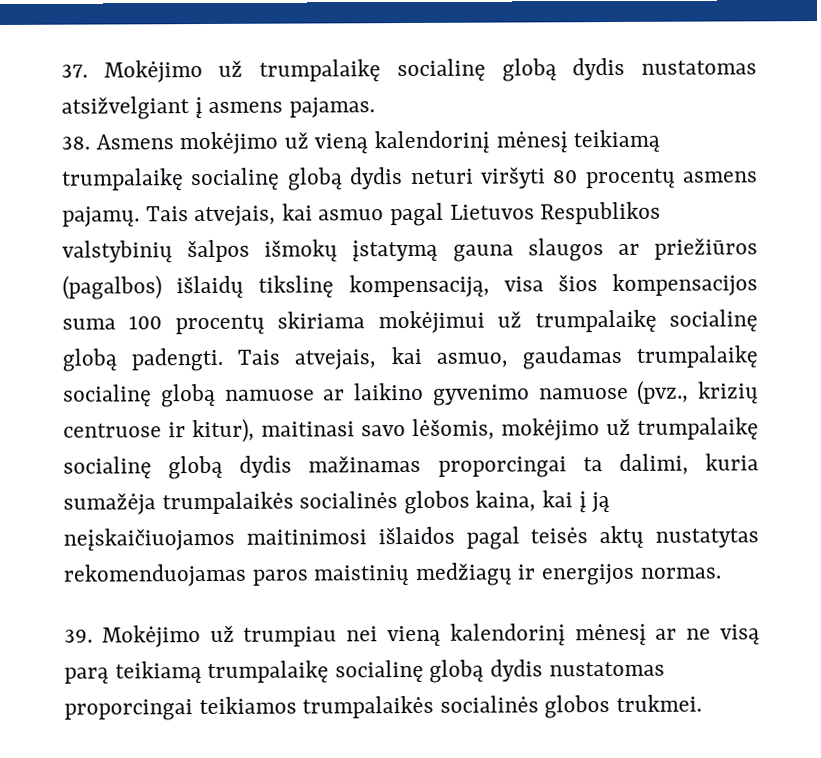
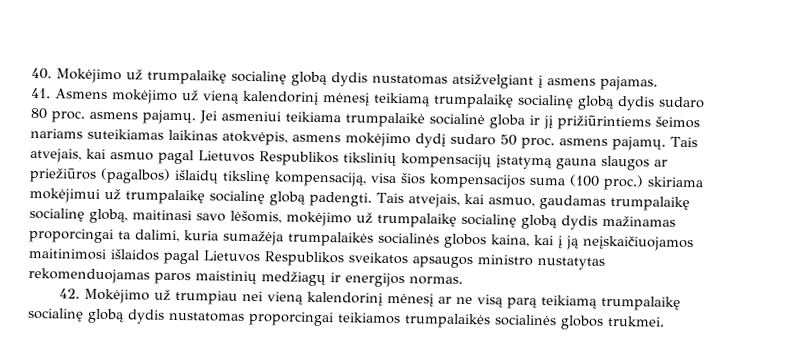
[61,64,88,78] 37. -> [31,67,52,80] 40.
[61,136,90,150] 38. -> [31,87,51,99] 41.
[409,166,676,189] neturi viršyti 80 procentų -> [659,96,705,109] [30,107,700,131] [30,127,555,150] sudaro 80 proc. asmens pajamų. Jei asmeniui teikiama trumpalaikė socialinė globa ir jį prižiūrintiems šeimos nariams suteikiamas laikinas atokvėpis, asmens mokėjimo dydį sudaro 50 proc.
[62,239,339,263] valstybinių šalpos išmokų -> [343,152,492,169] tikslinių kompensacijų
[128,314,265,335] 100 procentų -> [569,174,644,191] (100 proc.)
[160,380,759,408] [63,418,255,444] globą namuose ar laikino gyvenimo namuose (pvz., krizių centruose ir kitur), -> [89,208,128,224] globą,
[530,525,645,549] teisės aktų -> [203,250,533,269] Lietuvos Respublikos sveikatos apsaugos ministro
[64,629,93,643] 39. -> [58,288,80,299] 42.

